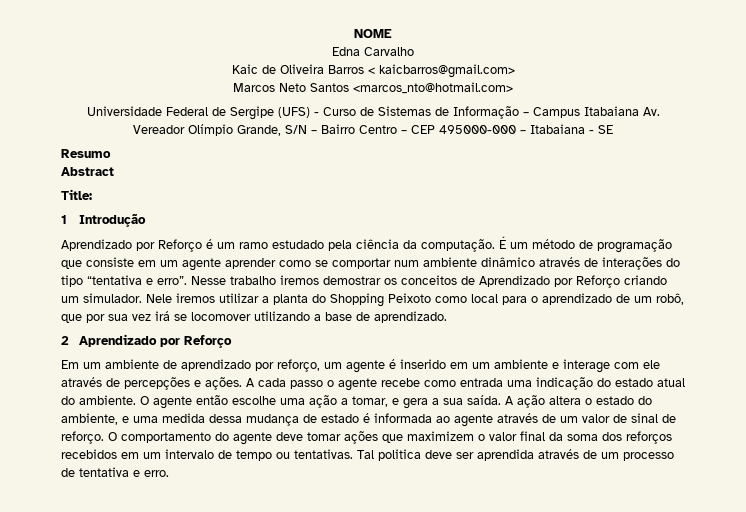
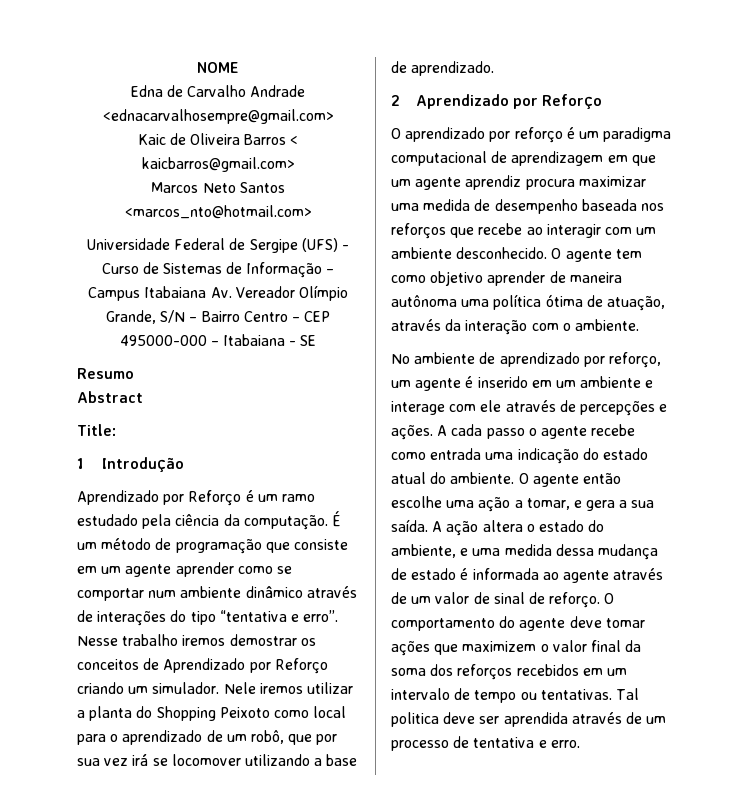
(360, 51) none -> [166,85,183,97] de
(414, 51) none -> [250,85,306,97] [102,109,334,124] Andrade <ednacarvalhosempre@gmail.com>
[61,360,101,369] Em um -> [391,127,672,143] [391,151,656,166] [391,175,646,190] [391,199,664,214] [391,223,657,239] [391,247,642,262] [391,271,622,286] [391,294,665,311] [391,319,639,335] [391,354,410,364] O aprendizado por reforço é um paradigma computacional de aprendizagem em que um agente aprendiz procura maximizar uma medida de desempenho baseada nos reforços que recebe ao interagir com um ambiente desconhecido. O agente tem como objetivo aprender de maneira autônoma uma política ótima de atuação, através da interação com o ambiente. // No

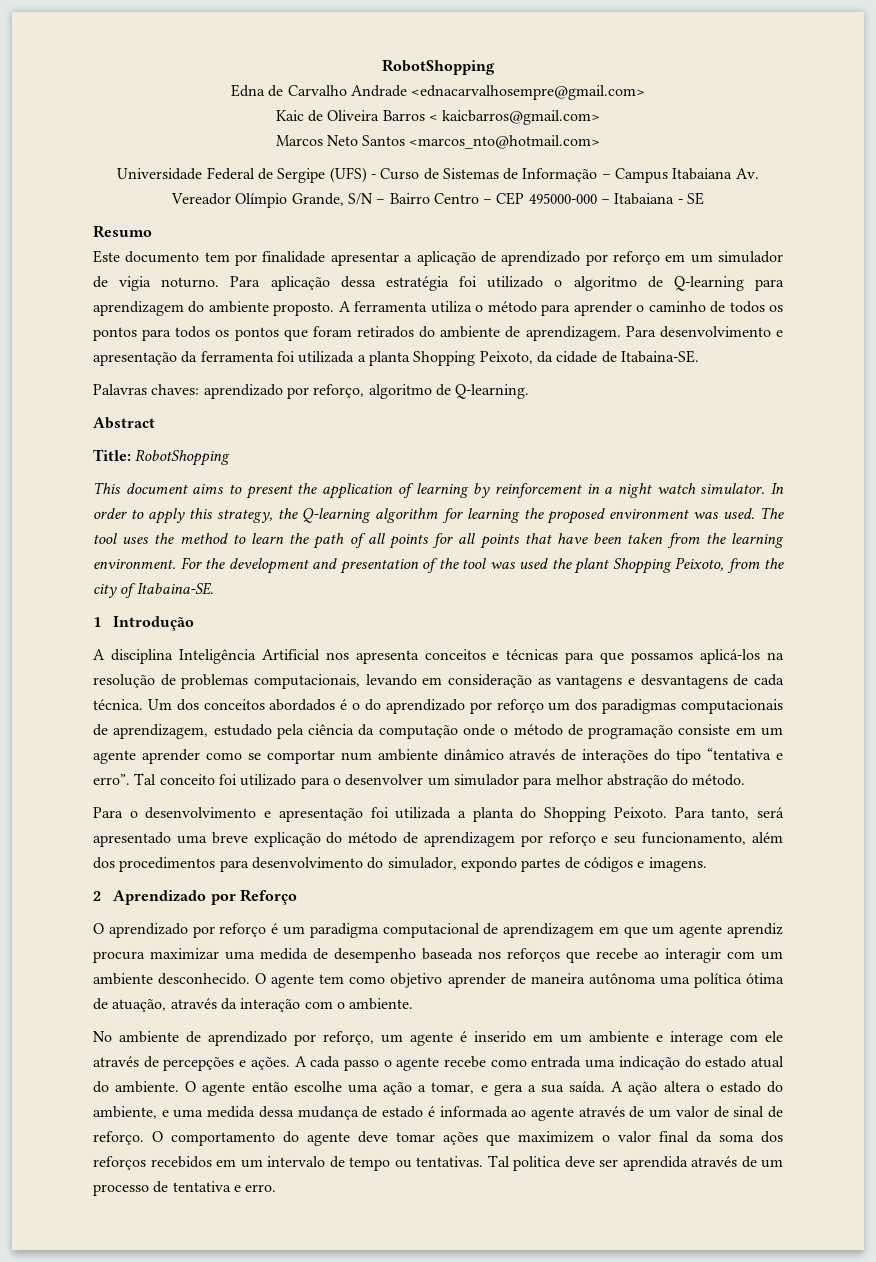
[197,62,239,73] NOME -> [382,59,495,75] RobotShopping
[77,391,143,403] [77,424,116,436] [77,457,184,472] [77,490,315,506] Abstract // Title: // 1 Introdução // Aprendizado por Reforço é um ramo -> [93,250,783,266] [93,276,784,291] [93,301,784,316] [93,326,783,341] [93,350,699,366] [93,384,530,399] [93,417,155,429] [93,449,231,466] [93,482,784,499] [93,507,785,524] [93,533,784,549] [93,557,784,574] [93,582,214,598] [93,616,195,631] [93,649,784,664] [93,674,784,689] [93,699,783,714] [93,724,209,739] Este documento tem por finalidade apresentar a aplicação de aprendizado por reforço em um simulador de vigia noturno. Para aplicação dessa estratégia foi utilizado o algoritmo de Q-learning para aprendizagem do ambiente proposto. A ferramenta utiliza o método para aprender o caminho de todos os pontos para todos os pontos que foram retirados do ambiente de aprendizagem. Para desenvolvimento e apresentação da ferramenta foi utilizada a planta Shopping Peixoto, da cidade de Itabaina-SE. // Palavras chaves: aprendizado por reforço, algoritmo de Q-learning. // Abstract // Title: RobotShopping // This document aims to present the application of learning by reinforcement in a night watch simulator. In order to apply this strategy, the Q-learning algorithm for learning the proposed environment was used. The tool uses the method to learn the path of all points for all points that have been taken from the learning environment. For the development and presentation of the tool was used the plant Shopping Peixoto, from the city of Itabaina-SE. // 1 Introdução // A disciplina Inteligência Artificial nos apresenta conceitos e técnicas para que possamos aplicá-los na resolução de problemas computacionais, levando em consideração as vantagens e desvantagens de cada técnica. Um dos conceitos abordados é o do aprendizado por reforço um dos paradigmas computacionais de aprendizagem,
[243,511,341,530] [77,542,97,550] computação. É um -> [378,724,509,739] computação onde o
[265,542,290,553] que -> (674, 732) none
[77,634,316,646] [77,658,328,674] [77,682,353,694] [77,706,347,721] [77,730,338,745] [77,754,358,766] [391,61,495,76] Nesse trabalho iremos demostrar os conceitos de Aprendizado por Reforço criando um simulador. Nele iremos utilizar a planta do Shopping Peixoto como local para o aprendizado de um robô, que por sua vez irá se locomover utilizando a base de aprendizado. -> [134,773,746,789] [93,807,784,822] [93,832,783,847] [93,857,707,872] Tal conceito foi utilizado para o desenvolver um simulador para melhor abstração do método. // Para o desenvolvimento e apresentação foi utilizada a planta do Shopping Peixoto. Para tanto, será apresentado uma breve explicação do método de aprendizagem por reforço e seu funcionamento, além dos procedimentos para desenvolvimento do simulador, expondo partes de códigos e imagens.

